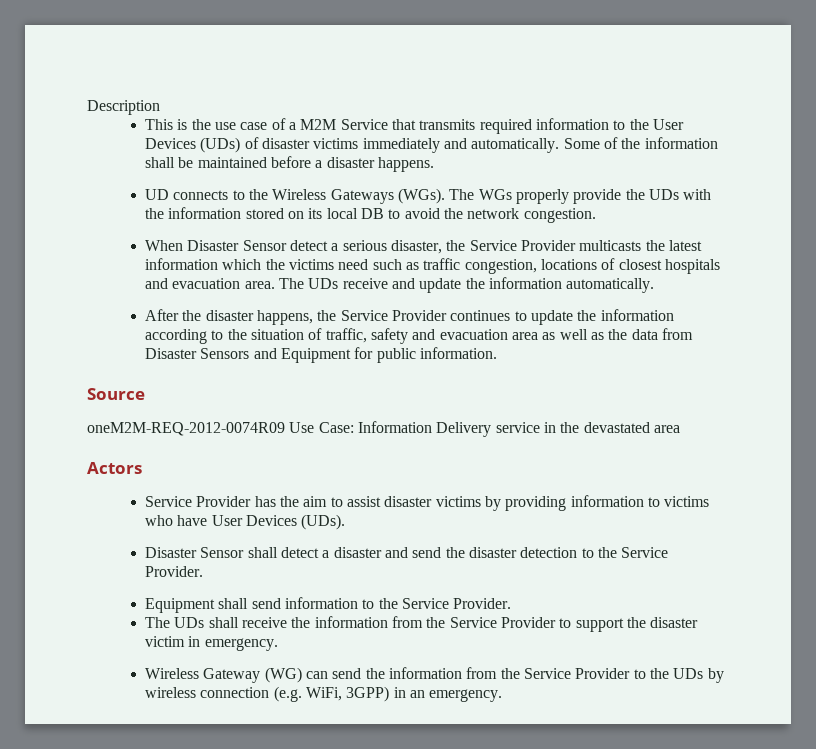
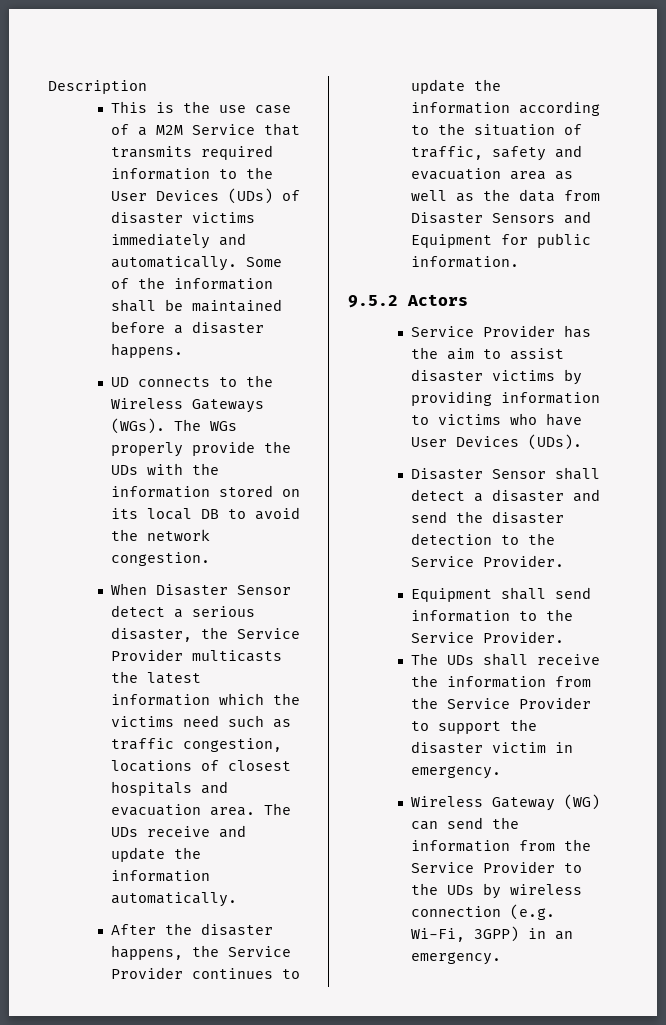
[87,388,145,400] [87,421,680,437] Source // oneM2M-REQ-2012-0074R09 Use Case: Information Delivery service in the devastated area // -> [348,295,398,308] 9.5.2
[306,687,343,701] WiFi, -> [410,928,465,942] Wi-Fi,

